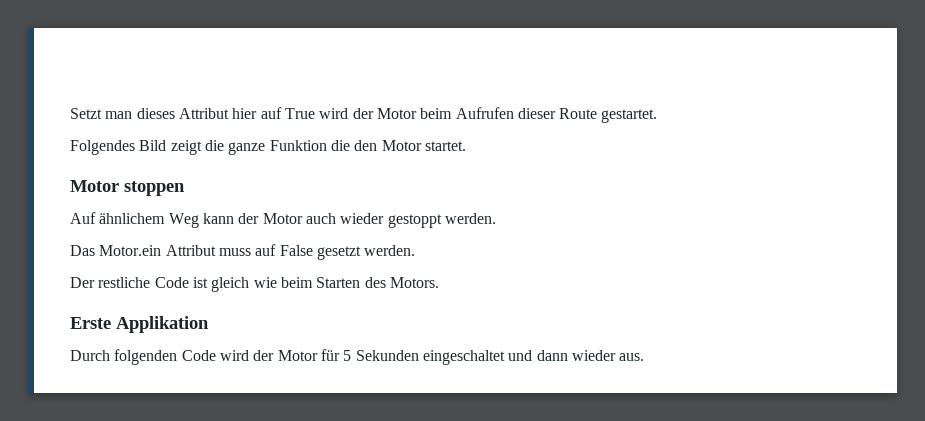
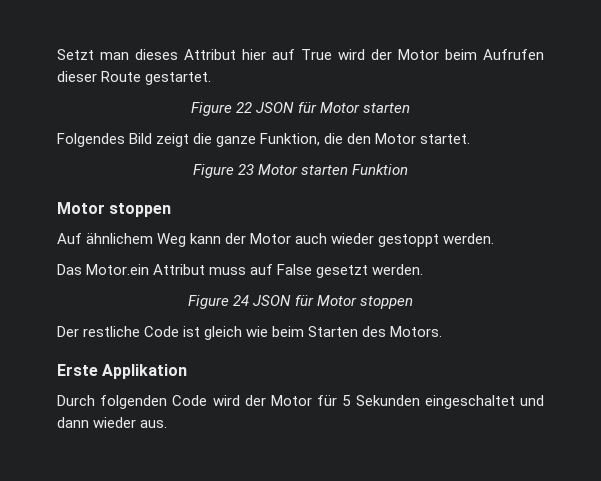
(658, 116) none -> [191,102,410,116] // Figure 22 JSON für Motor starten
[269,140,327,151] Funktion -> [260,133,321,146] Funktion,
(466, 146) none -> [192,164,409,178] // Figure 23 Motor starten Funktion
(416, 250) none -> [188,295,413,309] // Figure 24 JSON für Motor stoppen

